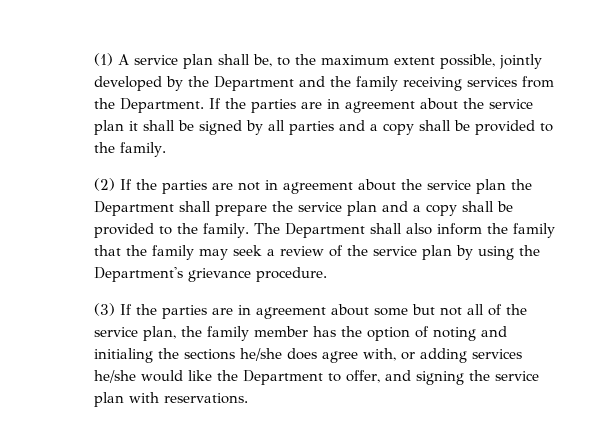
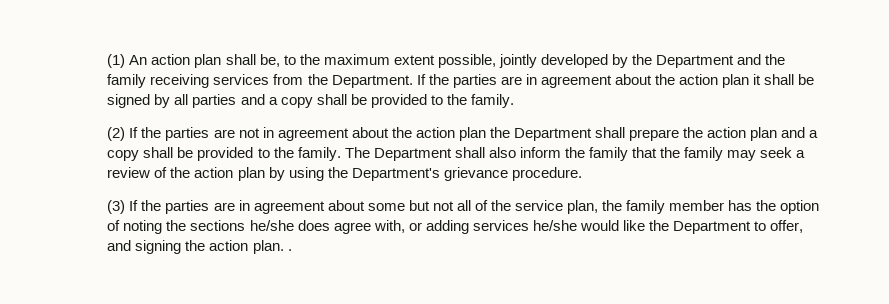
[117,54,178,65] A service -> [129,54,191,65] An action
[488,99,533,109] service -> [679,74,719,85] action
[426,180,471,190] service -> [415,127,455,138] action
[297,202,342,212] service -> [707,127,747,138] action
[372,246,417,256] service -> [194,167,234,178] action
[480,326,507,337] [93,348,153,363] and initialing -> (163, 227) none
[494,371,539,381] [93,392,248,407] service plan with reservations. -> [209,240,292,254] action plan. .

